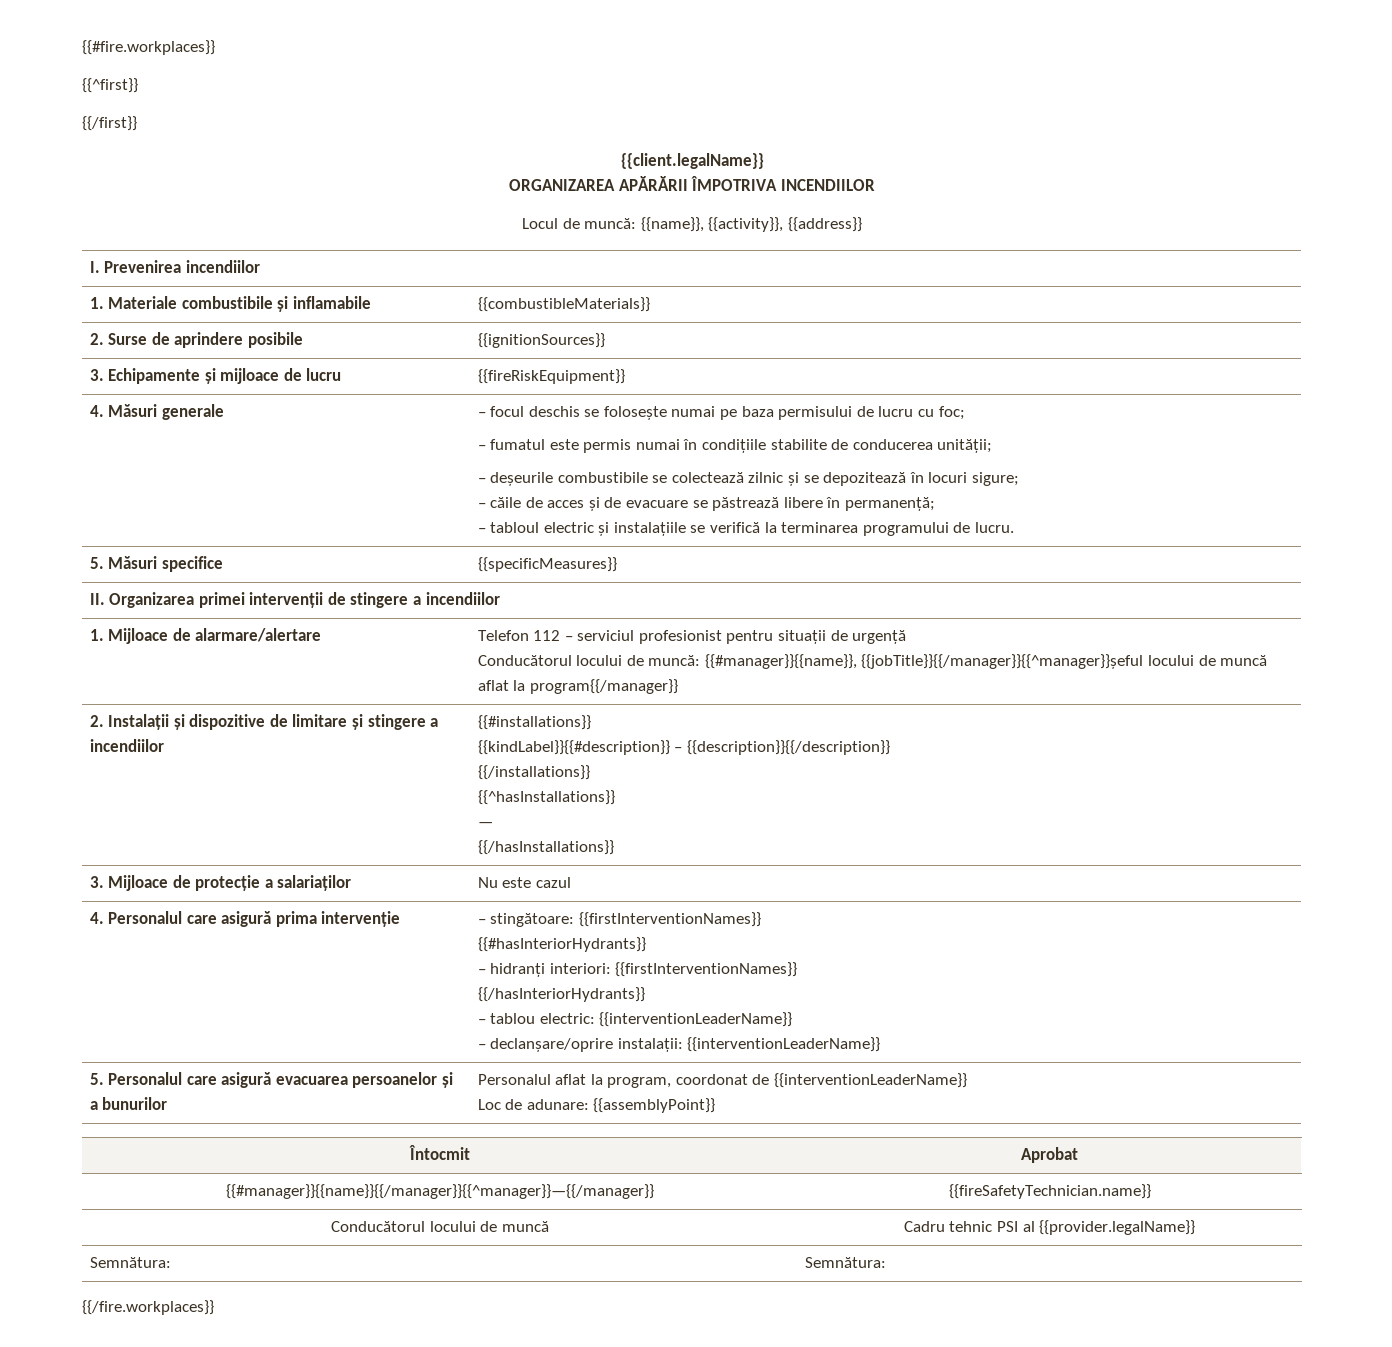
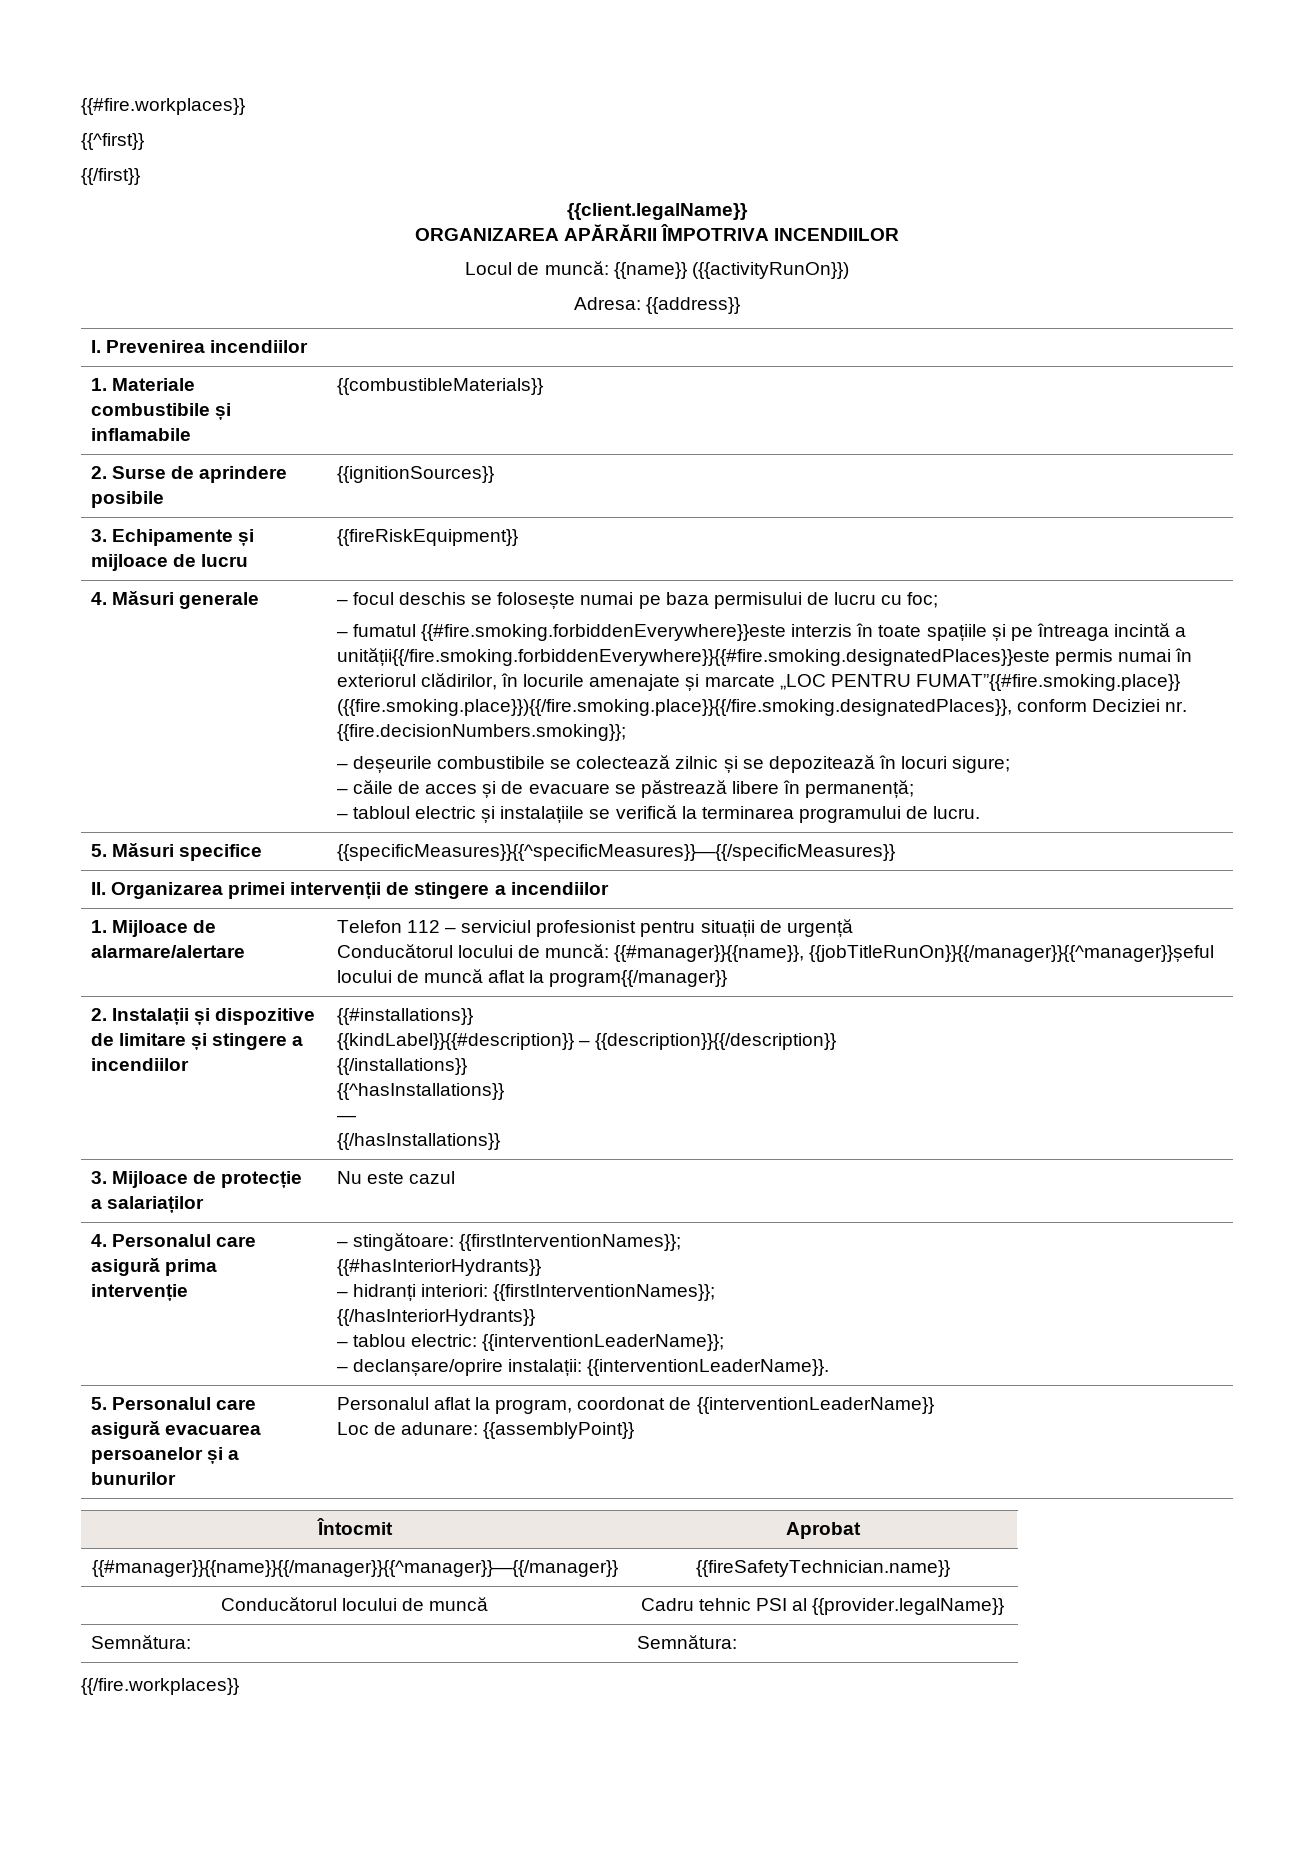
[640,217,784,232] {{name}}, {{activity}}, -> [613,262,849,279] [573,297,641,310] {{name}} ({{activityRunOn}}) // Adresa:
[549,439,993,453] este permis numai în condițiile stabilite de conducerea unității; -> [421,623,1187,641] [336,648,1193,666] [336,673,1180,691] [336,699,1188,716] [336,724,626,741] {{#fire.smoking.forbiddenEverywhere}}este interzis în toate spațiile și pe întreaga incintă a unității{{/fire.smoking.forbiddenEverywhere}}{{#fire.smoking.designatedPlaces}}este permis numai în exteriorul clădirilor, în locurile amenajate și marcate „LOC PENTRU FUMAT”{{#fire.smoking.place}} ({{fire.smoking.place}}){{/fire.smoking.place}}{{/fire.smoking.designatedPlaces}}, conform Deciziei nr. {{fire.decisionNumbers.smoking}};
[477,557,617,572] {{specificMeasures}} -> [336,844,895,861] {{specificMeasures}}{{^specificMeasures}}—{{/specificMeasures}}
[861,654,1144,669] {{jobTitle}}{{/manager}}{{^manager}}șeful -> [809,945,1215,962] {{jobTitleRunOn}}{{/manager}}{{^manager}}șeful
[578,912,761,927] {{firstInterventionNames}} -> [459,1234,682,1251] {{firstInterventionNames}};
[615,962,798,977] {{firstInterventionNames}} -> [493,1284,716,1301] {{firstInterventionNames}};
[599,1012,793,1027] {{interventionLeaderName}} -> [482,1334,725,1351] {{interventionLeaderName}};
[687,1037,881,1052] {{interventionLeaderName}} -> [587,1359,830,1376] {{interventionLeaderName}}.

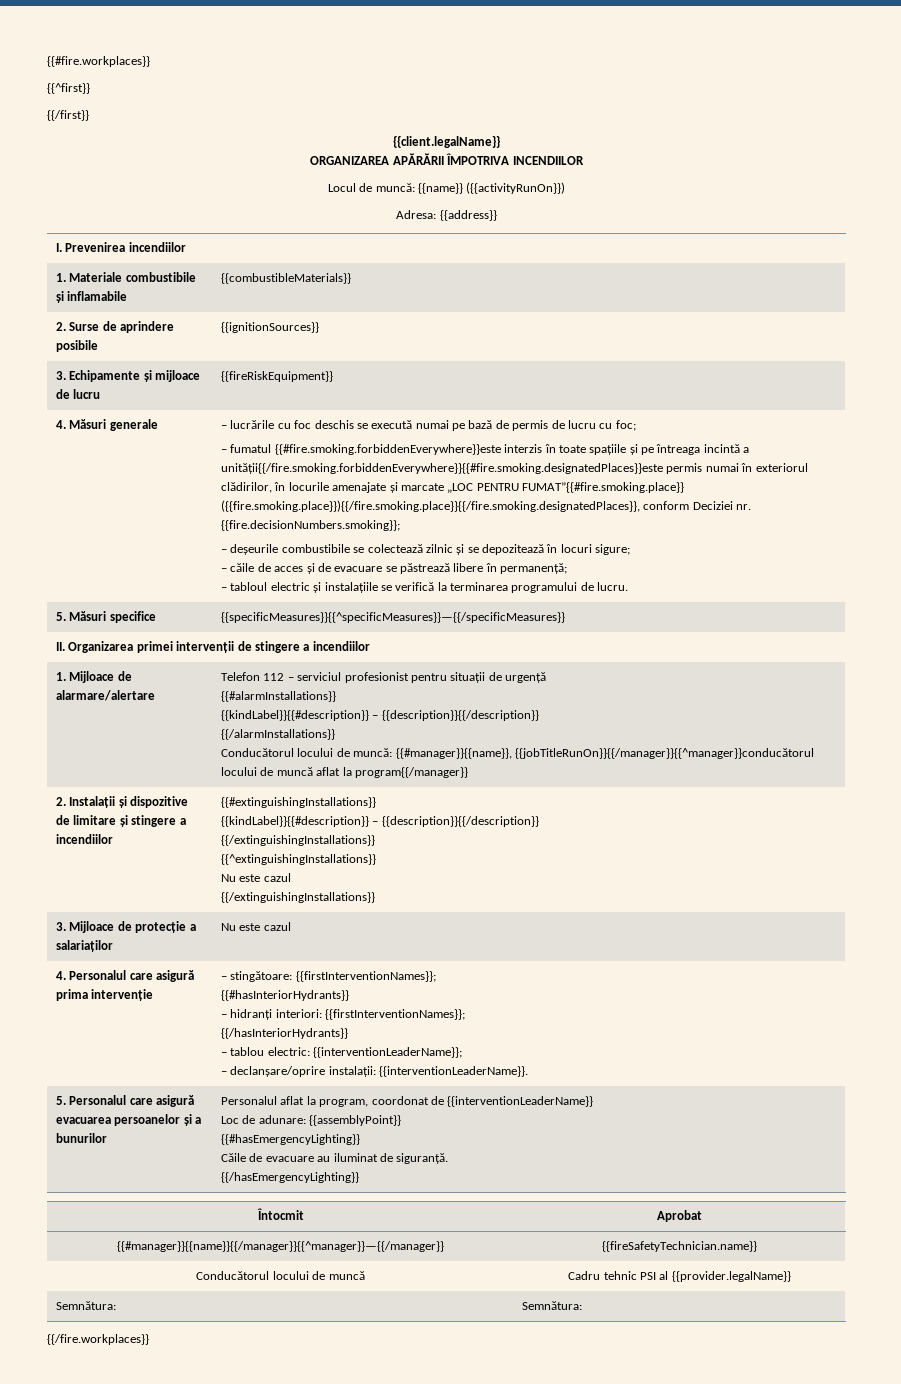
[352,592,394,605] focul -> [230,420,312,429] lucrările cu foc
[497,592,576,609] folosește -> [371,420,413,429] execută
[665,592,802,609] baza permisului -> [468,420,549,431] bază de permis
(853, 928) none -> [221,691,337,702] [221,710,539,721] [221,729,336,740] // {{#alarmInstallations}} // {{kindLabel}}{{#description}} – {{description}}{{/description}} // {{/alarmInstallations}}
[809,945,1215,962] {{jobTitleRunOn}}{{/manager}}{{^manager}}șeful -> [514,748,814,759] {{jobTitleRunOn}}{{/manager}}{{^manager}}conducătorul
[336,1008,473,1025] [336,1033,837,1050] [336,1058,467,1075] [336,1083,504,1100] [336,1115,356,1121] [336,1133,500,1150] {{#installations}} // {{kindLabel}}{{#description}} – {{description}}{{/description}} // {{/installations}} // {{^hasInstallations}} // — // {{/hasInstallations}} -> [221,797,377,808] [221,816,539,827] [221,835,376,846] [221,854,377,865] [221,873,291,882] [221,892,376,903] {{#extinguishingInstallations}} // {{kindLabel}}{{#description}} – {{description}}{{/description}} // {{/extinguishingInstallations}} // {{^extinguishingInstallations}} // Nu este cazul // {{/extinguishingInstallations}}
(635, 1430) none -> [221,1134,361,1145] [221,1153,449,1164] [221,1172,360,1183] // {{#hasEmergencyLighting}} // Căile de evacuare au iluminat de siguranță. // {{/hasEmergencyLighting}}

